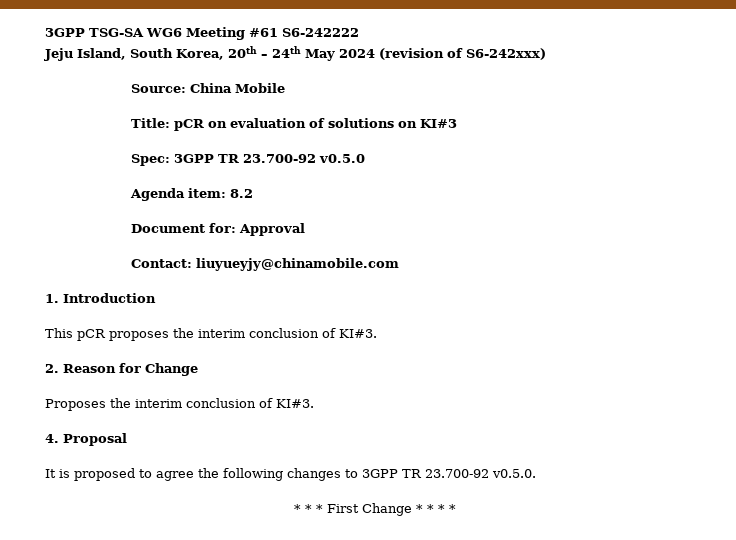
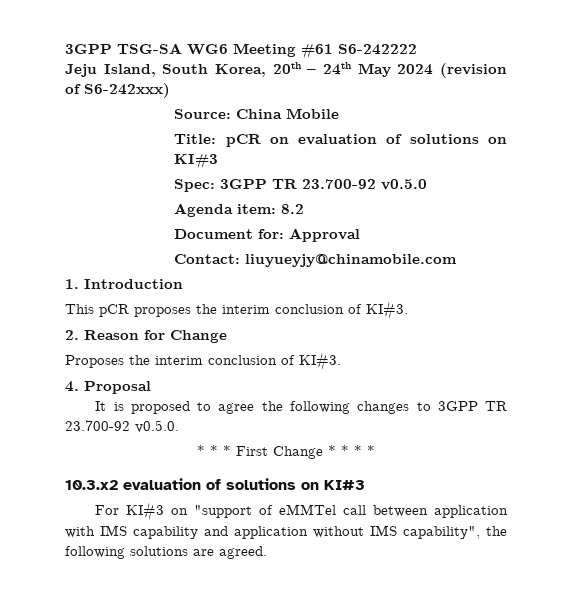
(456, 508) none -> [65,478,365,490] [95,502,509,521] [65,525,507,539] [65,546,267,559] // 10.3.x2 evaluation of solutions on KI#3 // For KI#3 on "support of eMMTel call between application with IMS capability and application without IMS capability", the following solutions are agreed.

